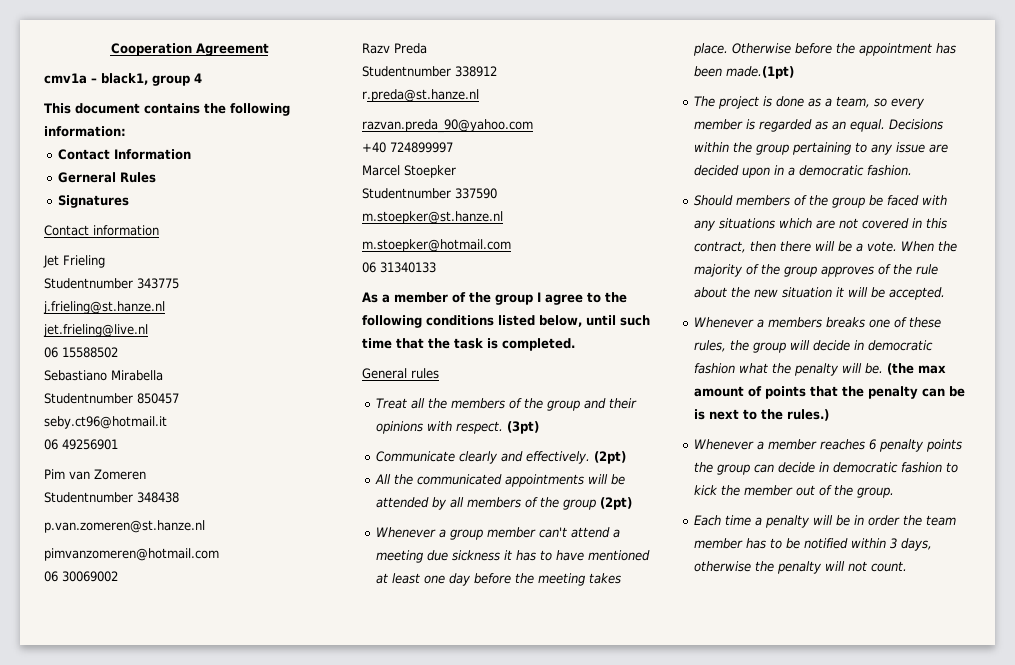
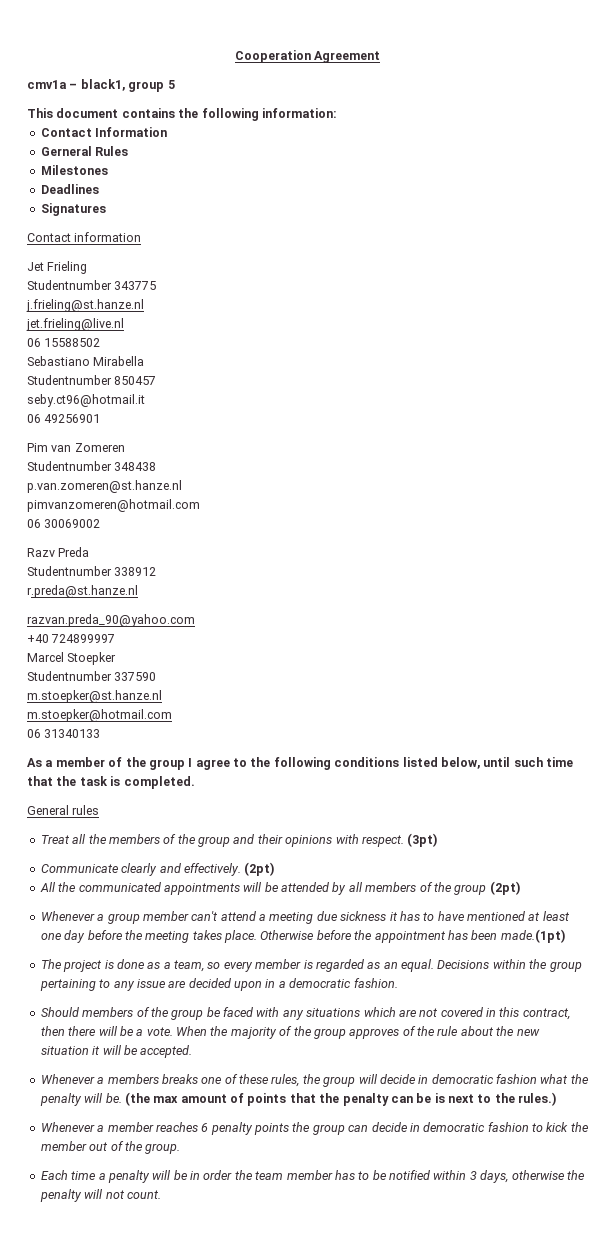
[194,73,202,83] 4 -> [167,80,175,89] 5
(157, 177) none -> [40,165,108,175] [40,184,99,194] // Milestones // Deadlines

